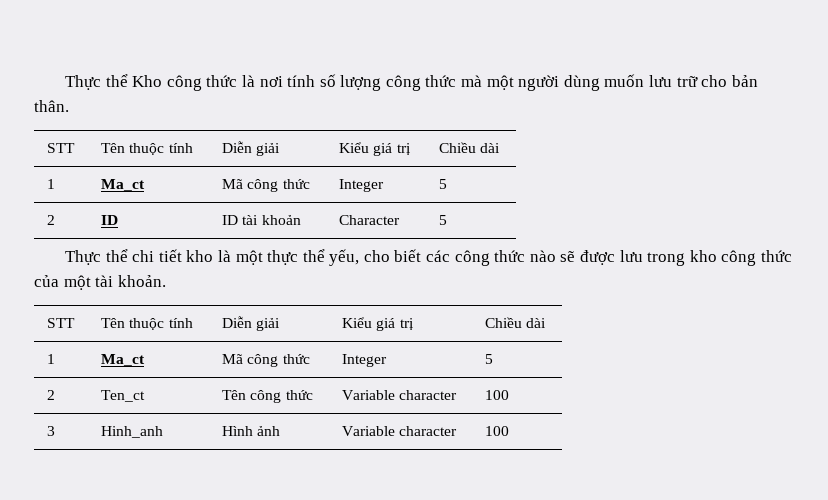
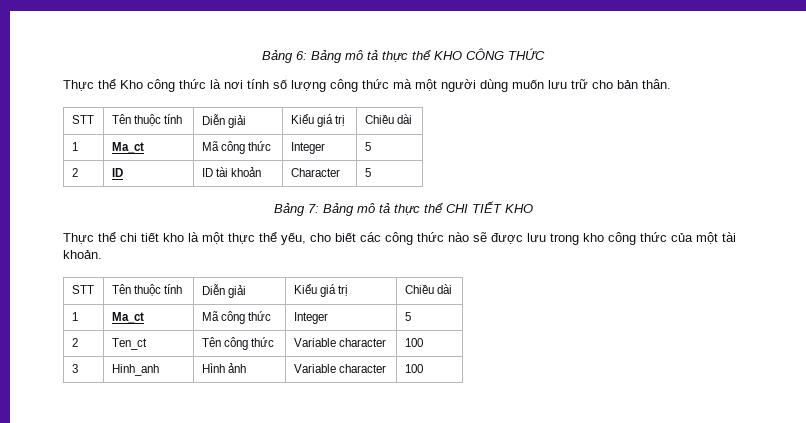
(64, 82) none -> [262,48,545,63] Bảng 6: Bảng mô tả thực thể KHO CÔNG THỨC //
(448, 220) none -> [273,201,533,216] // Bảng 7: Bảng mô tả thực thể CHI TIẾT KHO

